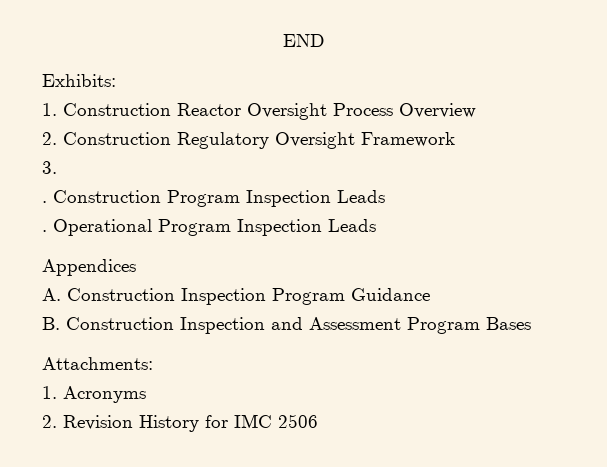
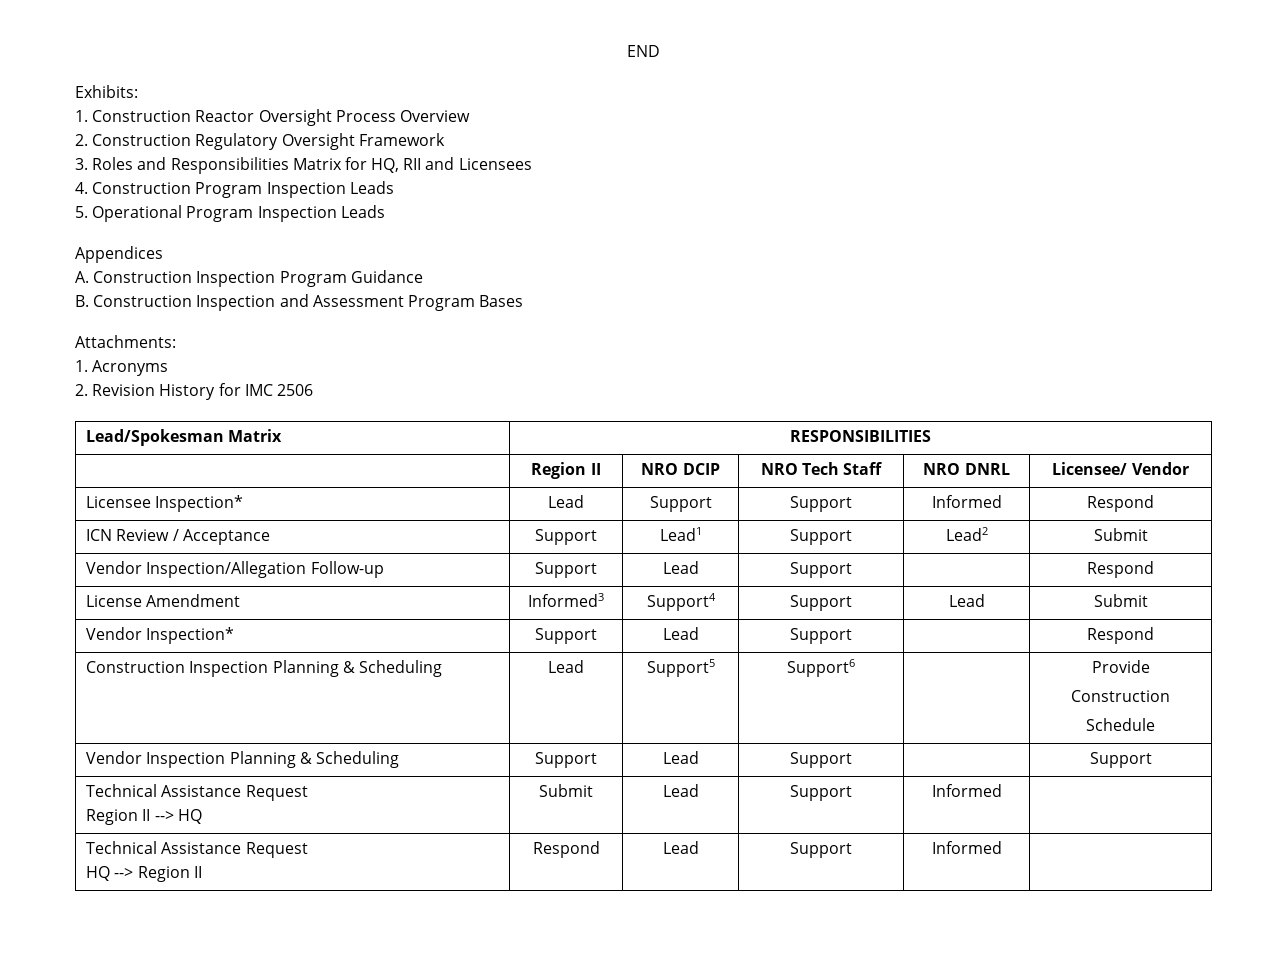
[42,201,47,203] // . -> [92,157,532,174] [75,182,88,194] Roles and Responsibilities Matrix for HQ, RII and Licensees // 4.
[42,230,47,232] . -> [75,206,88,218] 5.
(318, 421) none -> [86,429,283,446] [790,430,931,442] [531,462,601,479] [641,463,720,475] [760,462,883,475] [923,463,1010,475] [1052,462,1189,475] [86,495,244,512] [548,495,584,508] [649,496,712,512] [790,496,852,512] [931,495,1002,508] [1087,495,1154,512] [86,529,270,545] [535,529,597,545] [659,527,702,541] [790,529,852,545] [945,527,988,541] [1093,528,1148,541] [86,561,384,578] [535,562,597,578] [662,561,699,574] [790,562,852,578] [1087,561,1154,578] [86,594,241,607] [528,593,604,607] [646,593,716,611] [790,595,852,611] [948,594,985,607] [1093,594,1148,607] [86,627,235,644] [535,628,597,644] [662,627,699,640] [790,628,852,644] [1087,627,1154,644] [86,660,442,677] [548,660,584,673] [646,659,715,677] [787,659,855,677] [1091,660,1150,673] [1071,690,1170,702] [1086,718,1155,731] [86,751,399,768] [535,752,597,768] [662,751,699,764] [790,752,852,768] [1089,752,1152,768] [86,784,308,801] [86,809,202,825] [539,784,593,797] [662,784,699,797] [790,785,852,801] [931,784,1002,797] [86,841,308,858] [86,866,202,882] [532,841,600,858] [662,841,699,854] [790,842,852,858] [931,841,1002,854] // Lead/Spokesman Matrix | RESPONSIBILITIES // | Region II | NRO DCIP | NRO Tech Staff | NRO DNRL | Licensee/ Vendor // Licensee Inspection* | Lead | Support | Support | Informed | Respond // ICN Review / Acceptance | Support | Lead1 | Support | Lead2 | Submit // Vendor Inspection/Allegation Follow-up | Support | Lead | Support | | Respond // License Amendment | Informed3 | Support4 | Support | Lead | Submit // Vendor Inspection* | Support | Lead | Support | | Respond // Construction Inspection Planning & Scheduling | Lead | Support5 | Support6 | | Provide // Construction // Schedule // Vendor Inspection Planning & Scheduling | Support | Lead | Support | | Support // Technical Assistance Request // Region II --> HQ | Submit | Lead | Support | Informed | // Technical Assistance Request // HQ --> Region II | Respond | Lead | Support | Informed |

